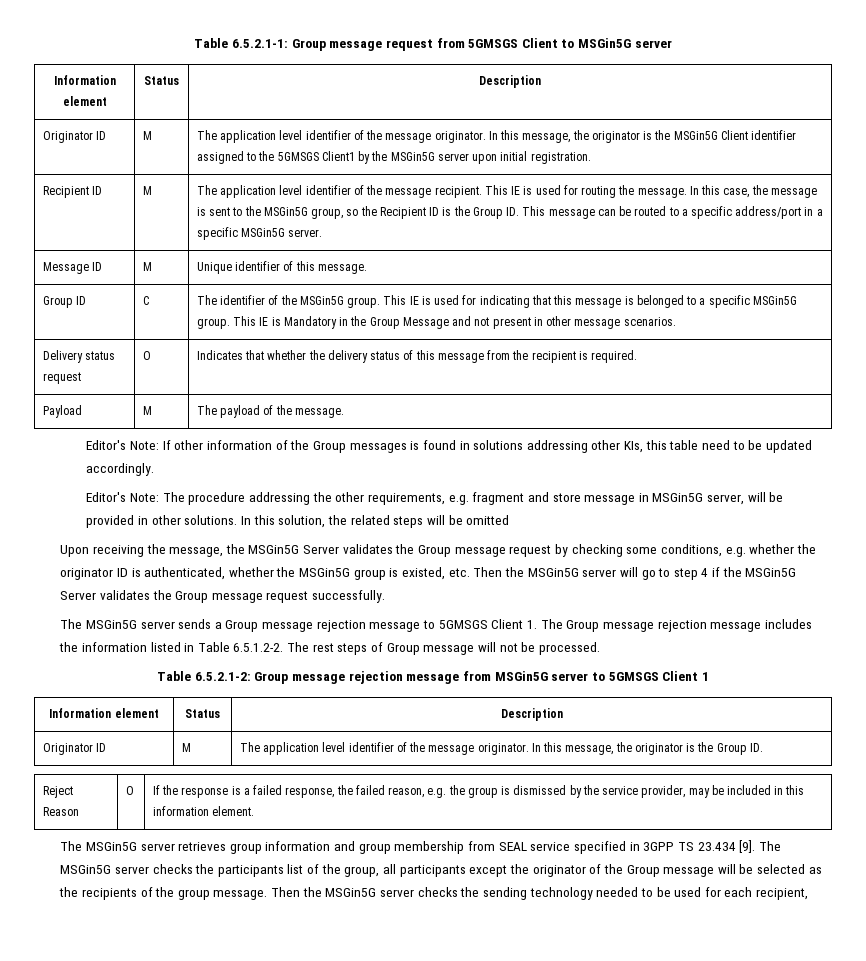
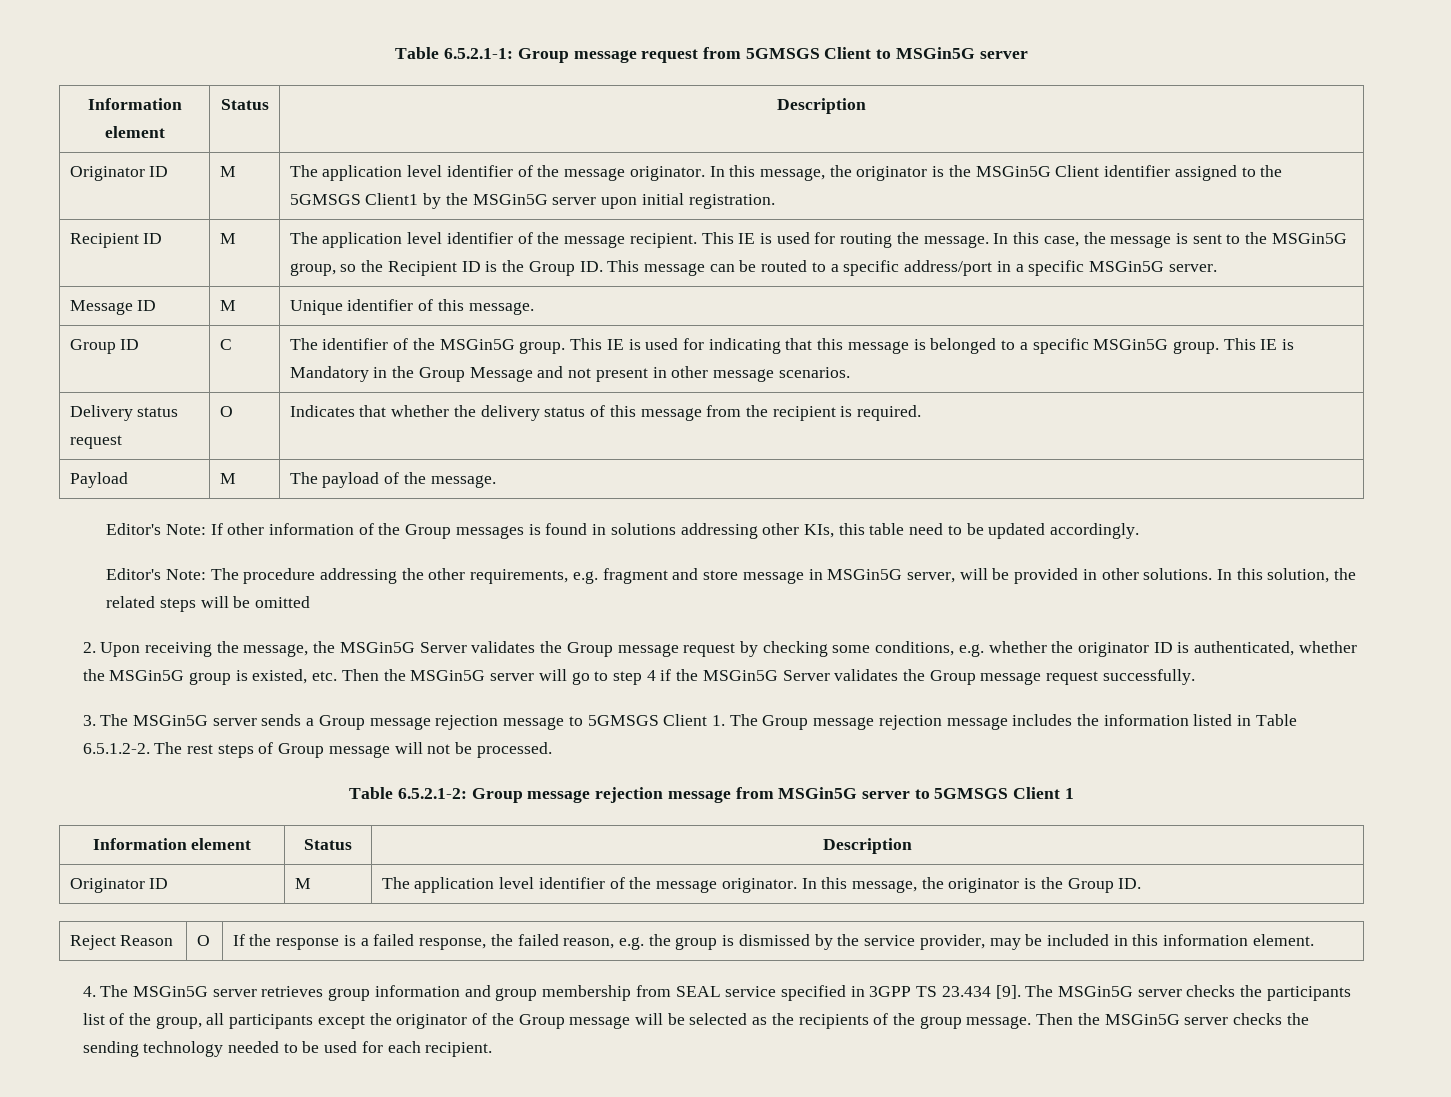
(510, 520) none -> [82,642,96,653] 2.
(386, 596) none -> [82,715,96,726] 3.
(255, 811) none -> [82,986,96,997] 4.
[756,888,809,900] recipient, -> [425,1042,493,1057] recipient.

